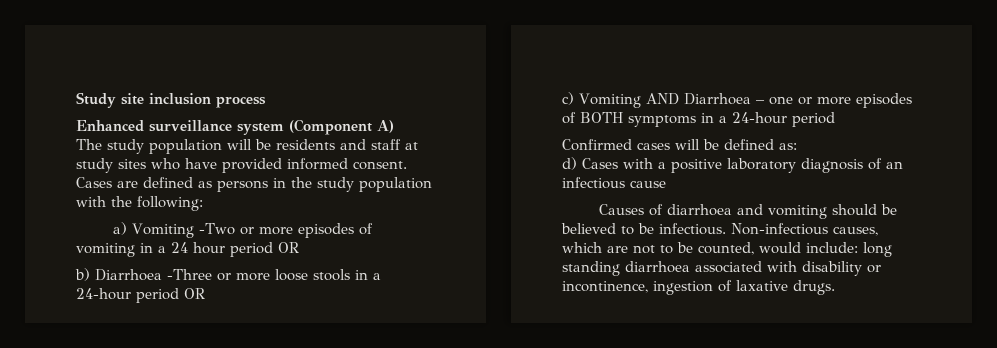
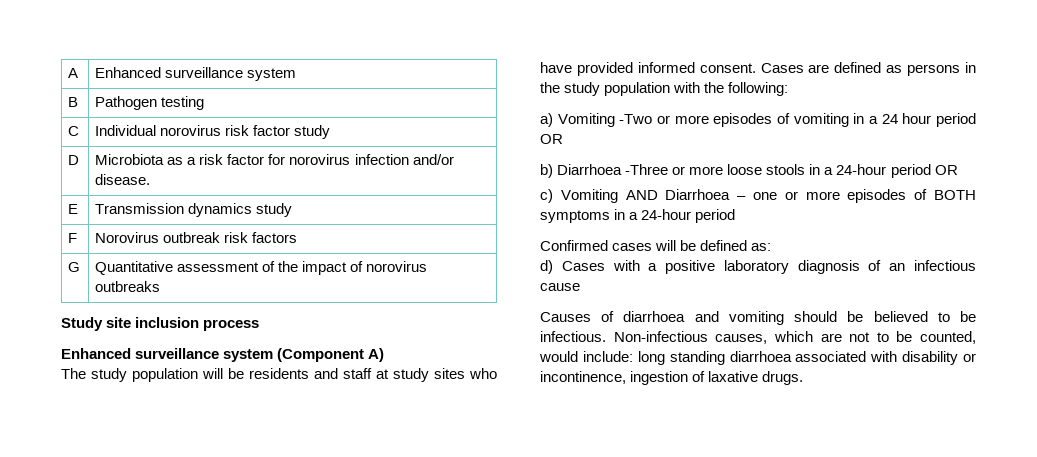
(76, 100) none -> [68,68,79,78] [95,67,297,81] [68,97,79,107] [95,96,205,110] [68,126,80,136] [95,125,331,139] [68,155,80,165] [95,154,454,165] [95,174,151,185] [68,204,79,214] [95,203,293,217] [68,233,78,243] [95,232,298,243] [68,262,81,272] [95,261,428,275] [95,281,161,292] A | Enhanced surveillance system // B | Pathogen testing // C | Individual norovirus risk factor study // D | Microbiota as a risk factor for norovirus infection and/or disease. // E | Transmission dynamics study // F | Norovirus outbreak risk factors // G | Quantitative assessment of the impact of norovirus outbreaks //

